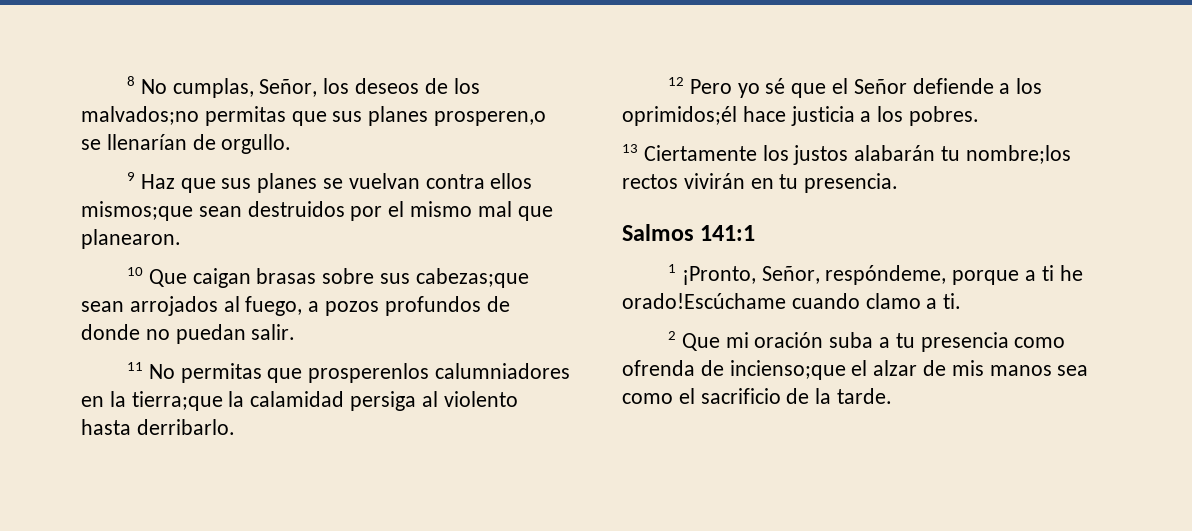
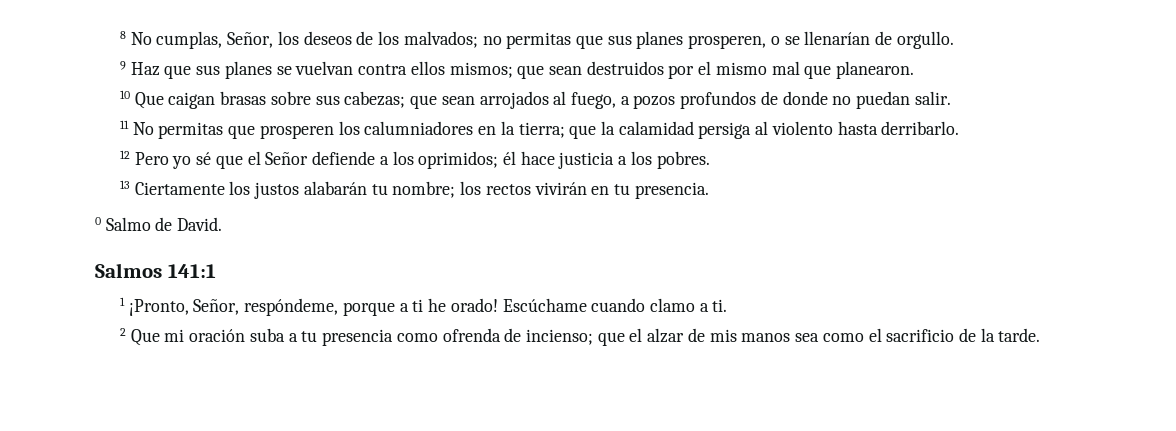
[81,106,199,125] malvados;no -> [403,31,502,48] malvados; no
[434,111,547,126] prosperen,o -> [688,35,780,49] prosperen, o
[81,201,193,221] mismos;que -> [449,62,545,79] mismos; que
[415,268,529,288] cabezas;que -> [344,91,438,109] cabezas; que
[308,363,430,383] prosperenlos -> [259,121,360,139] prosperen los
[131,391,223,411] tierra;que -> [518,122,597,139] tierra; que
[622,106,737,126] oprimidos;él -> [418,151,517,169] oprimidos; él
[965,145,1071,164] nombre;los -> [392,181,482,198] nombre; los
(899, 183) none -> [95,217,223,231] // 0 Salmo de David.
[622,293,786,309] orado!Escúchame -> [450,298,587,312] orado! Escúchame
[729,360,846,380] incienso;que -> [526,329,625,346] incienso; que

